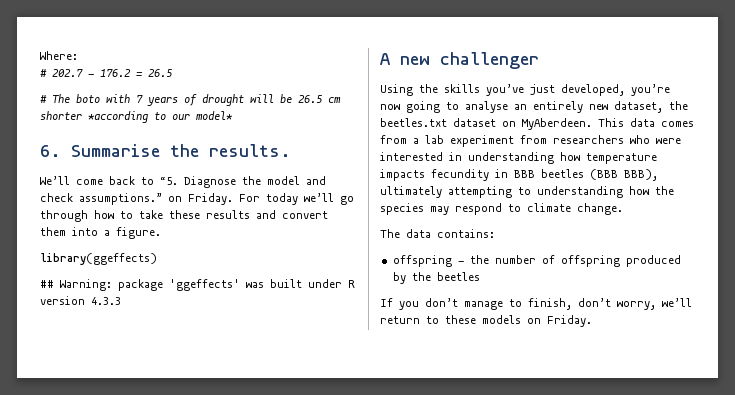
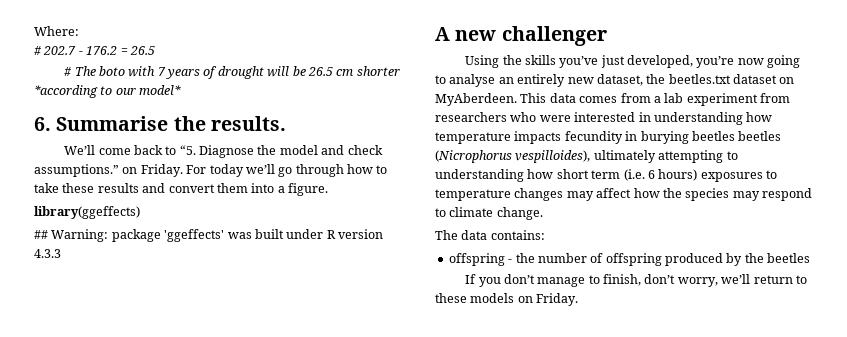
[514,169,658,181] BBB beetles (BBB BBB), -> [640,131,782,144] [435,150,591,163] burying beetles beetles (Nicrophorus vespilloides),
(649, 190) none -> [556,169,777,182] [435,188,660,201] short term (i.e. 6 hours) exposures to temperature changes may affect how

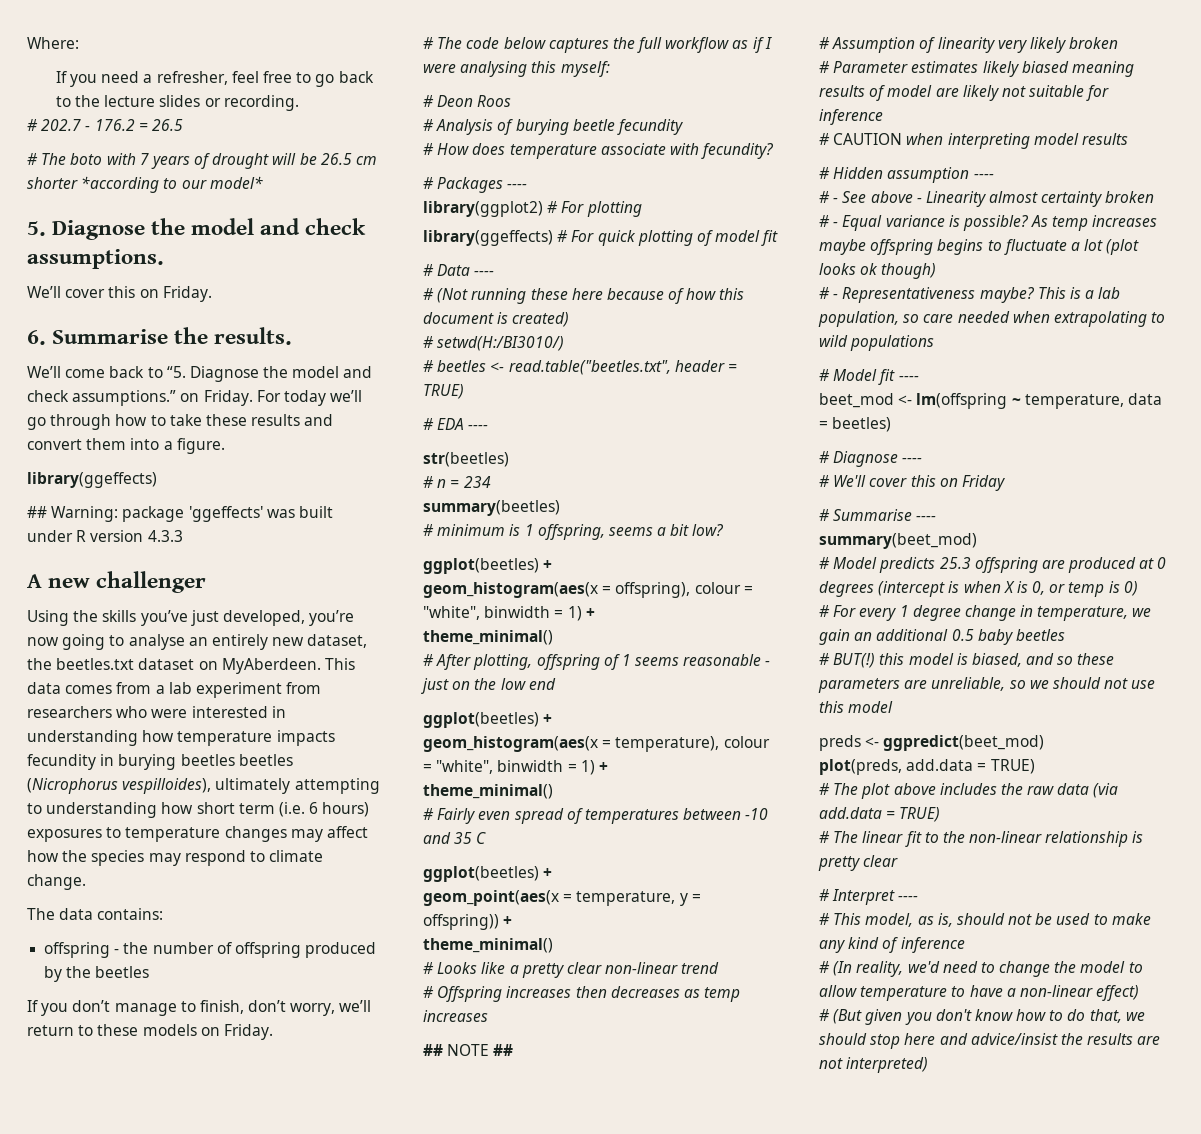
(79, 31) none -> [55,71,374,87] [55,95,299,111] // If you need a refresher, feel free to go back to the lecture slides or recording.
(182, 90) none -> [27,218,367,240] [27,249,164,269] [27,286,212,302] // 5. Diagnose the model and check assumptions. // We’ll cover this on Friday.
(579, 299) none -> [423,37,772,53] [423,61,610,77] [423,95,512,107] [423,119,683,135] [423,143,775,159] [423,177,528,193] [423,201,642,217] [423,230,779,246] [423,264,495,276] [423,288,745,304] [423,312,570,327] [423,336,565,351] [423,360,737,375] [423,384,464,399] [423,418,489,430] [423,452,509,467] [423,476,491,488] [423,500,560,516] [423,524,725,540] [423,558,553,574] [423,582,753,598] [423,606,595,621] [423,630,553,645] [423,654,771,670] [421,678,556,694] [423,712,553,728] [423,736,770,752] [423,760,608,775] [423,784,553,799] [423,808,769,824] [423,832,487,844] [423,866,553,882] [423,890,701,906] [423,914,513,930] [423,938,553,953] [423,962,720,978] [423,986,741,1002] [423,1010,488,1022] [423,1044,514,1056] [819,37,1119,53] [819,61,1134,77] [819,85,1110,101] [819,109,883,125] [819,133,1128,149] [819,167,994,183] [819,191,1155,207] [819,215,1158,231] [819,239,1140,255] [819,263,937,279] [819,287,1121,303] [818,311,1166,327] [819,335,935,351] [819,369,919,385] [819,393,1162,409] [819,417,892,432] [819,451,923,467] [819,475,1005,491] [819,509,937,521] [819,533,977,549] [819,557,1167,573] [819,581,1138,597] [819,605,1152,621] [819,629,1065,645] [819,653,1115,668] [818,677,1156,693] [819,701,894,713] [819,735,1045,751] [819,759,1035,775] [819,783,1119,799] [819,807,941,822] [819,831,1144,847] [818,855,899,871] [819,889,919,905] [819,913,1151,927] [819,937,965,953] [819,961,1143,977] [819,985,1140,1001] [819,1009,1145,1025] [819,1033,1161,1049] [819,1057,929,1073] // # The code below captures the full workflow as if I were analysing this myself: // # Deon Roos // # Analysis of burying beetle fecundity // # How does temperature associate with fecundity? // # Packages ---- // library(ggplot2) # For plotting // library(ggeffects) # For quick plotting of model fit // # Data ---- // # (Not running these here because of how this document is created) // # setwd(H:/BI3010/) // # beetles <- read.table("beetles.txt", header = TRUE) // # EDA ---- // str(beetles) // # n = 234 // summary(beetles) // # minimum is 1 offspring, seems a bit low? // ggplot(beetles) + // geom_histogram(aes(x = offspring), colour = "white", binwidth = 1) + // theme_minimal() // # After plotting, offspring of 1 seems reasonable - just on the low end // ggplot(beetles) + // geom_histogram(aes(x = temperature), colour = "white", binwidth = 1) + // theme_minimal() // # Fairly even spread of temperatures between -10 and 35 C // ggplot(beetles) + // geom_point(aes(x = temperature, y = offspring)) + // theme_minimal() // # Looks like a pretty clear non-linear trend // # Offspring increases then decreases as temp increases // ## NOTE ## // # Assumption of linearity very likely broken // # Parameter estimates likely biased meaning results of model are likely not suitable for inference // # CAUTION when interpreting model results // # Hidden assumption ---- // # - See above - Linearity almost certainty broken // # - Equal variance is possible? As temp increases maybe offspring begins to fluctuate a lot (plot looks ok though) // # - Representativeness maybe? This is a lab population, so care needed when extrapolating to wild populations // # Model fit ---- // beet_mod <- lm(offspring ~ temperature, data = beetles) // # Diagnose ---- // # We'll cover this on Friday // # Summarise ---- // summary(beet_mod) // # Model predicts 25.3 offspring are produced at 0 degrees (intercept is when X is 0, or temp is 0) // # For every 1 degree change in temperature, we gain an additional 0.5 baby beetles // # BUT(!) this model is biased, and so these parameters are unreliable, so we should not use this model // preds <- ggpredict(beet_mod) // plot(preds, add.data = TRUE) // # The plot above includes the raw data (via add.data = TRUE) // # The linear fit to the non-linear relationship is pretty clear // # Interpret ---- // # This model, as is, should not be used to make any kind of inference // # (In reality, we'd need to change the model to allow temperature to have a non-linear effect) // # (But given you don't know how to do that, we should stop here and advice/insist the results are not interpreted)

